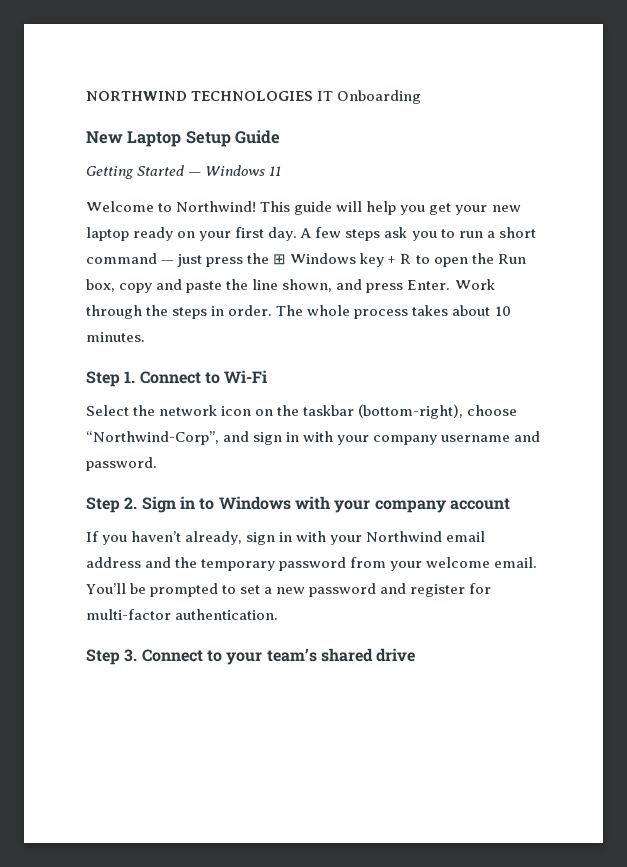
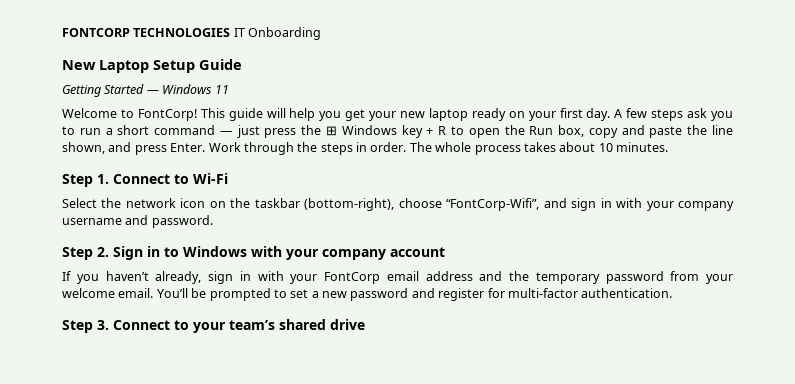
[86,91,187,101] NORTHWIND -> [62,28,130,37] FONTCORP
[176,201,257,212] Northwind! -> [137,109,197,121] FontCorp!
[86,431,219,445] “Northwind-Corp”, -> [446,198,540,211] “FontCorp-Wifi”,
[366,531,443,542] Northwind -> [324,272,380,284] FontCorp

